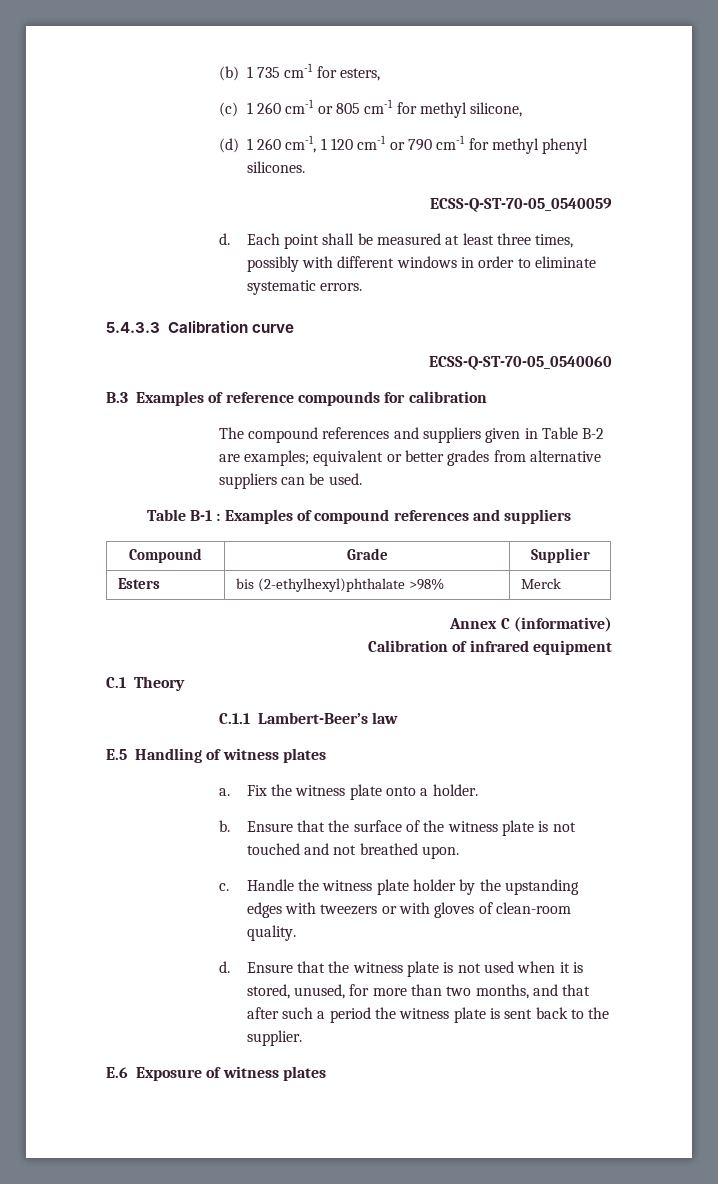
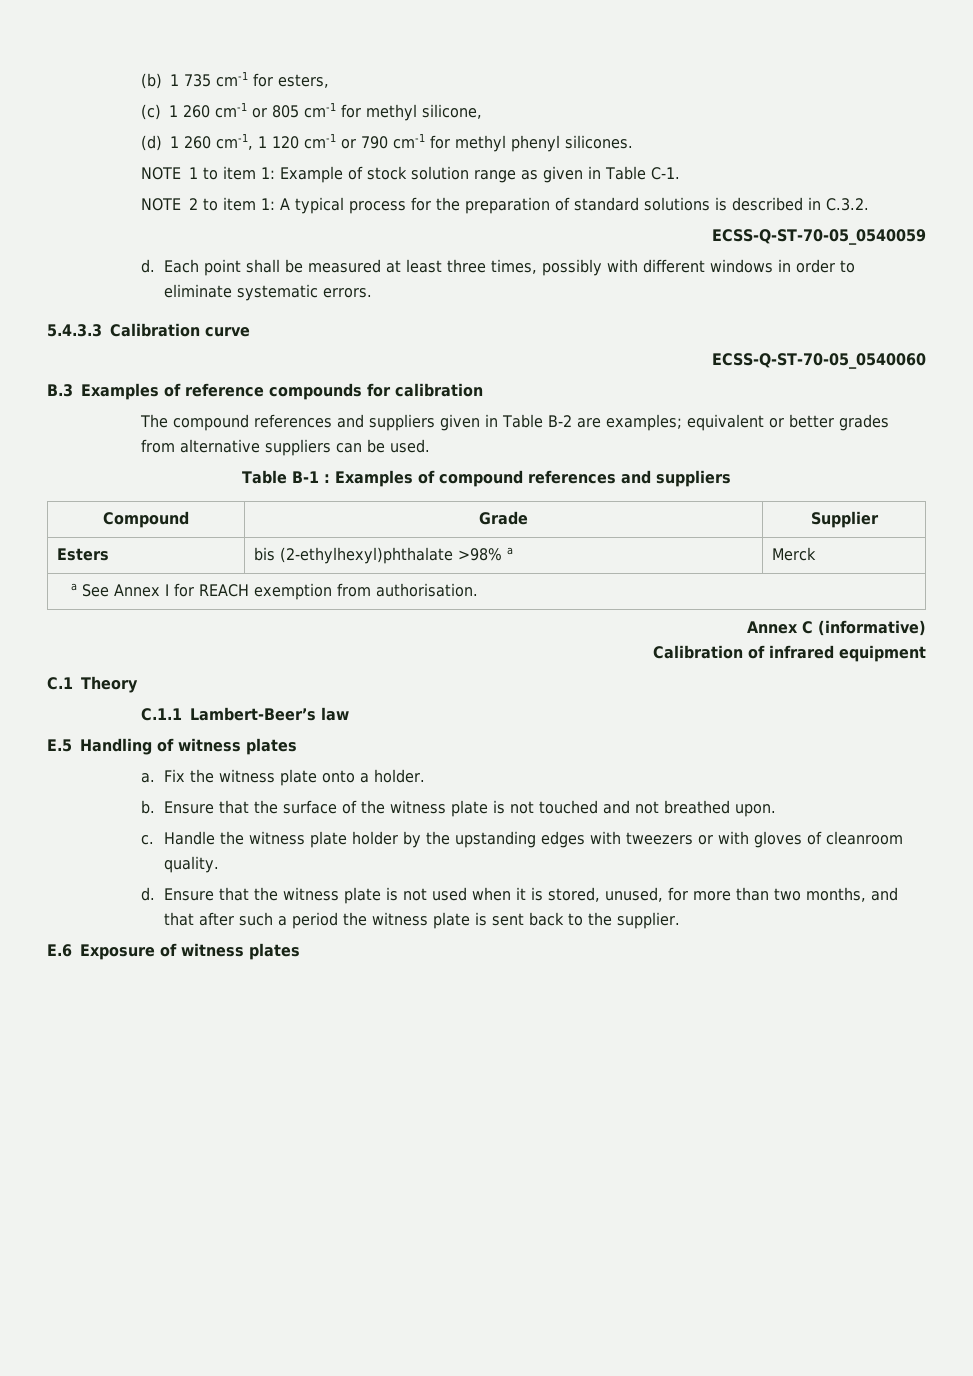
(305, 167) none -> [140,166,680,183] [140,197,869,214] // NOTE 1 to item 1: Example of stock solution range as given in Table C-1. // NOTE 2 to item 1: A typical process for the preparation of standard solutions is described in C.3.2.
(444, 584) none -> [507,547,514,555] a
(562, 583) none -> [71,583,479,600] // a See Annex I for REACH exemption from authorisation.
[496,902,572,914] clean-room -> [826,831,904,845] cleanroom

